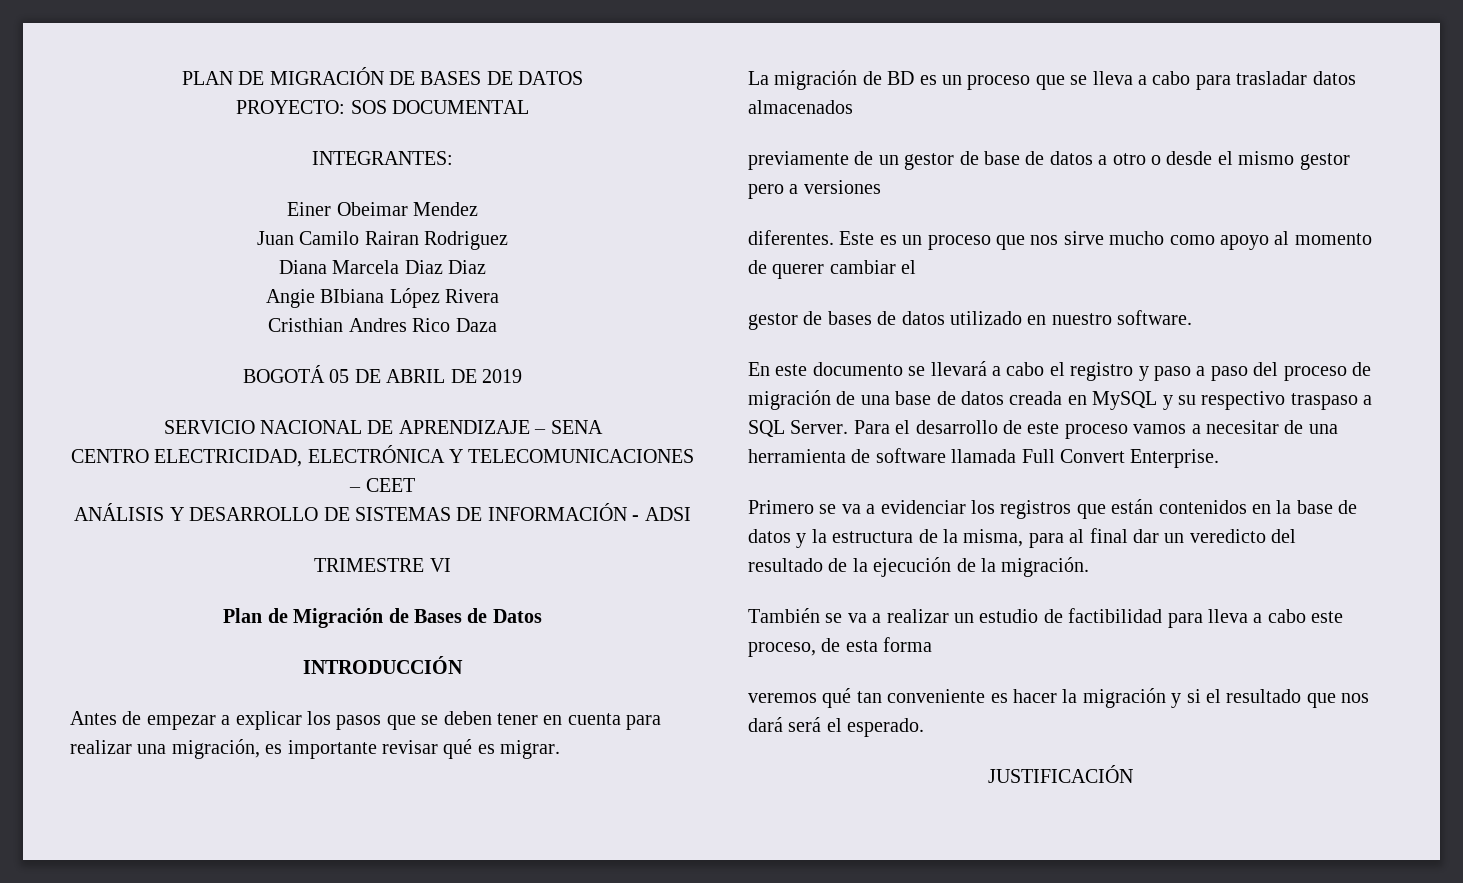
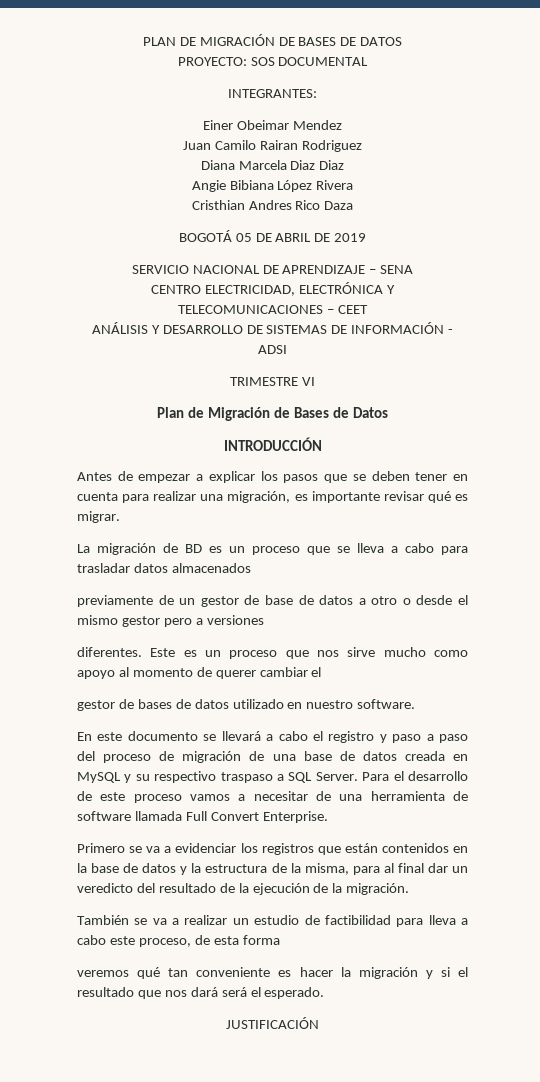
[320,289,385,303] BIbiana -> [229,180,274,190] Bibiana

